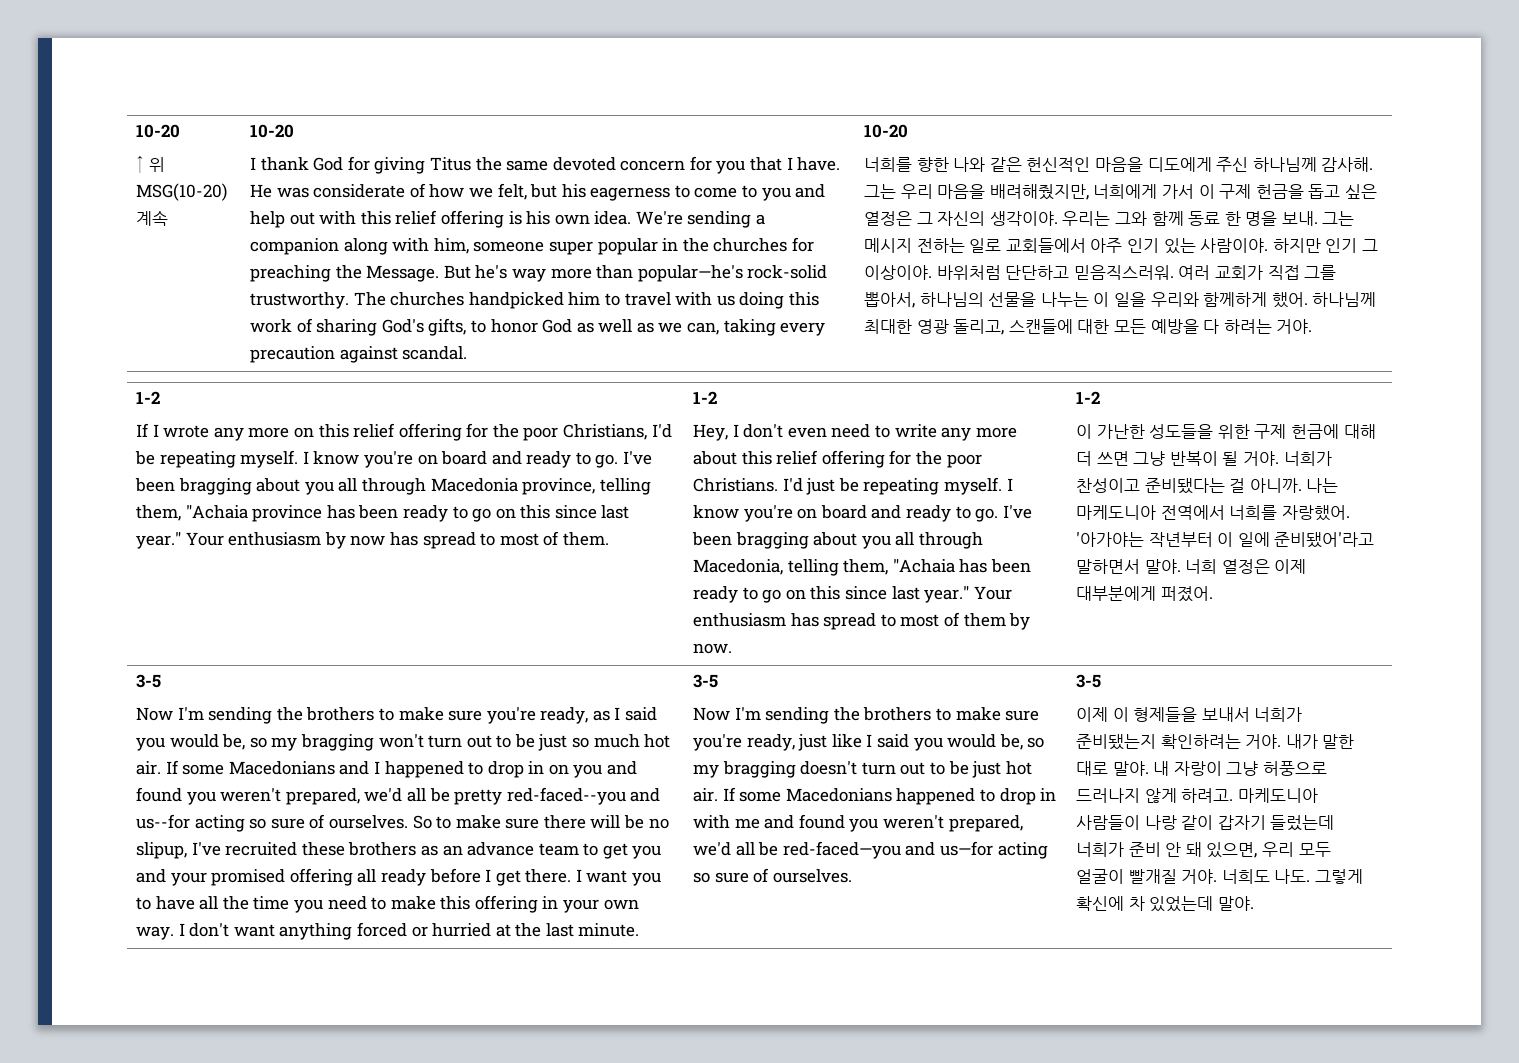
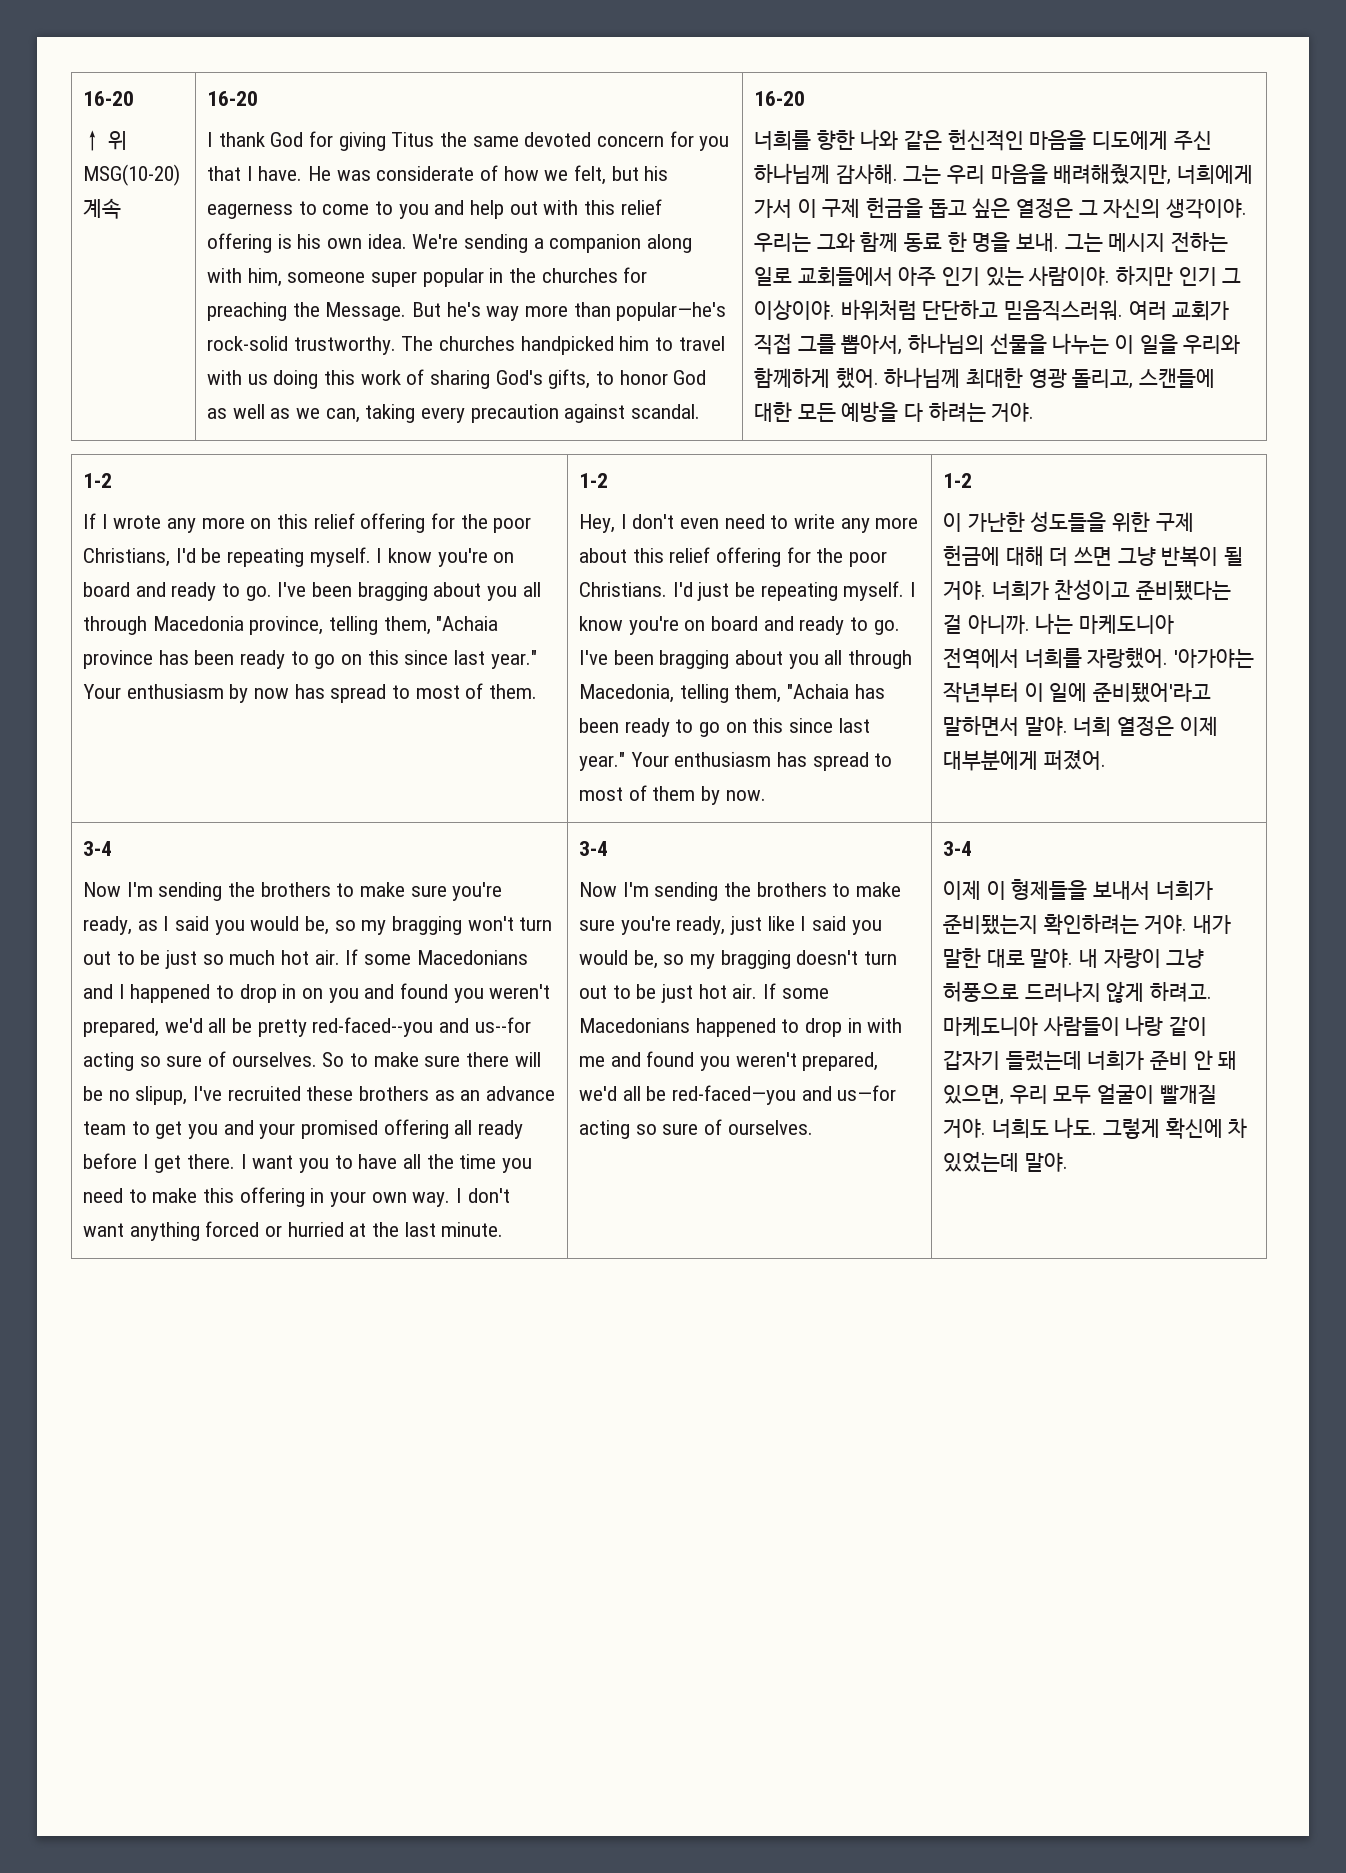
[135,124,180,138] 10-20 -> [82,91,134,106] 16-20
[249,124,294,138] 10-20 -> [206,91,258,106] 16-20
[863,124,908,138] 10-20 -> [753,91,805,106] 16-20
[135,674,161,688] 3-5 -> [82,841,112,856] 3-4
[692,674,718,688] 3-5 -> [578,841,608,856] 3-4
[1075,674,1101,688] 3-5 -> [942,841,972,856] 3-4

